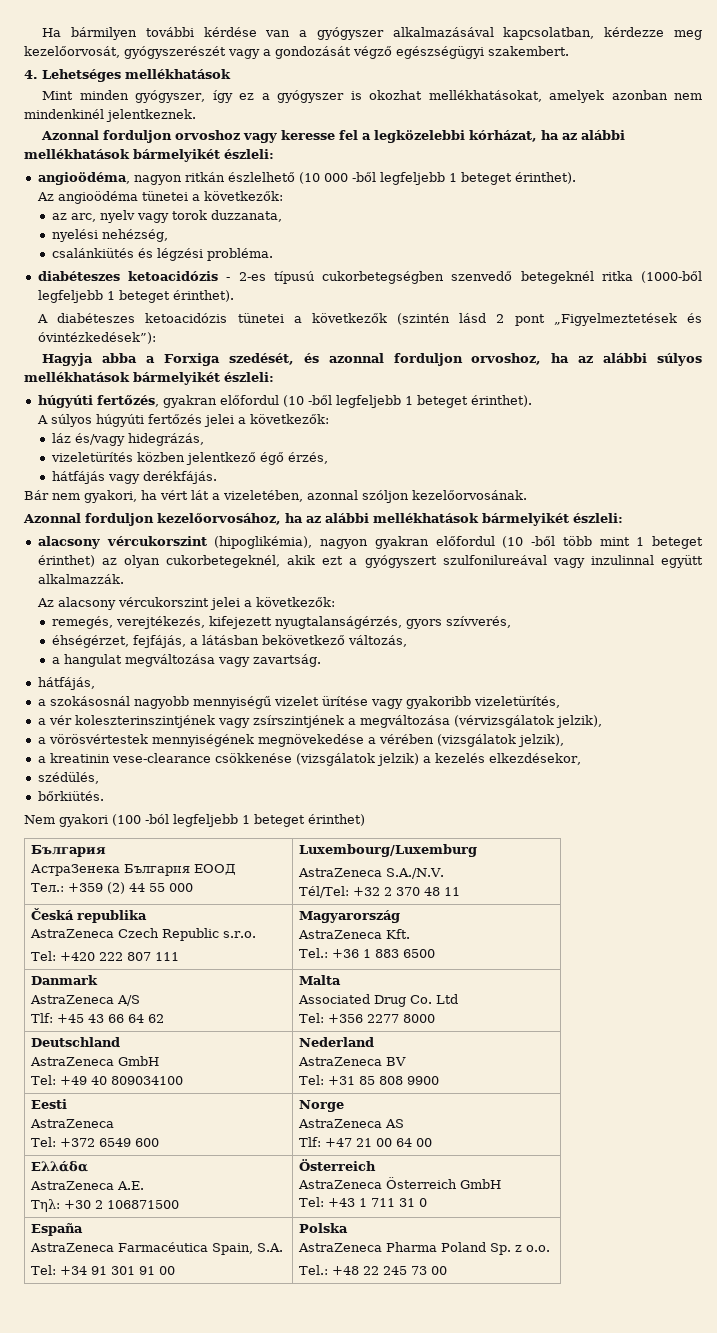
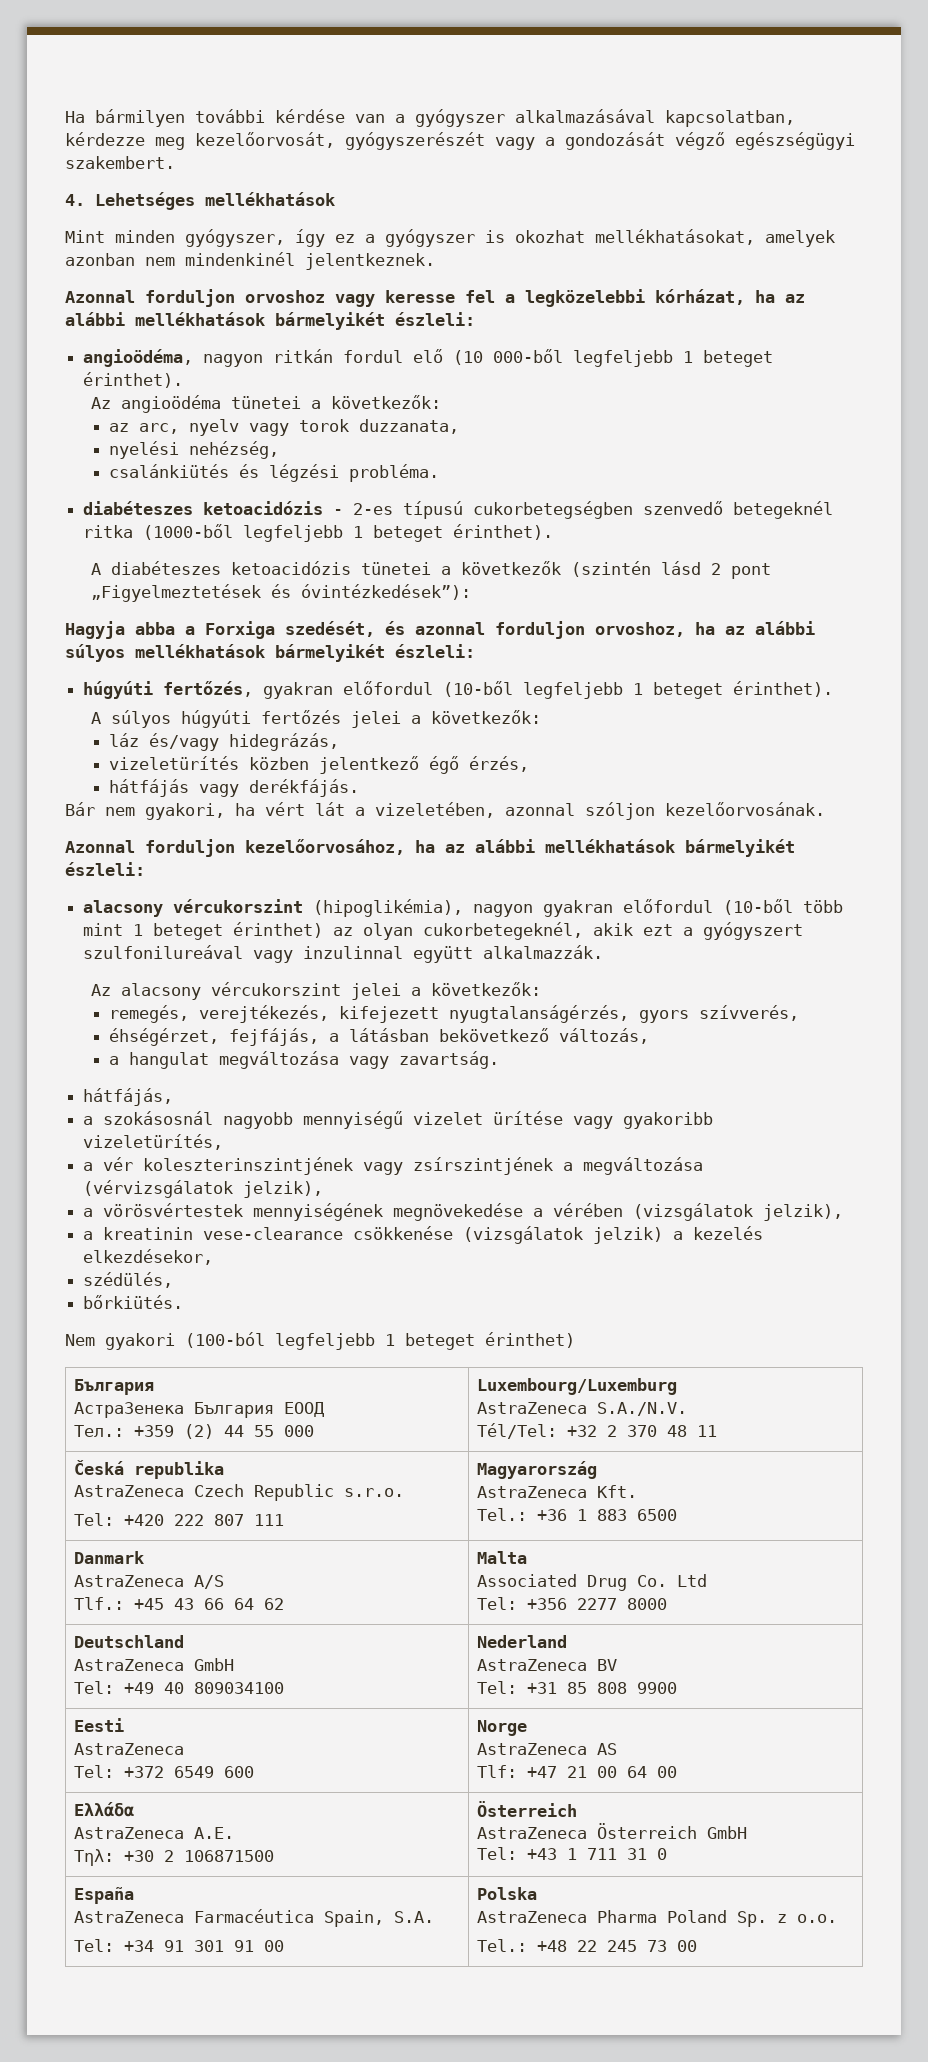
[227,172,376,184] észlelhető (10 000 -ből -> [343,349,564,365] fordul elő (10 000-ből
[282,395,332,407] (10 -ből -> [443,681,514,697] (10-ből
[502,536,555,548] (10 -ből -> [723,899,794,915] (10-ből
[112,814,169,826] (100 -ból -> [185,1332,265,1348] (100-ból
[31,1013,54,1023] Tlf: -> [73,1597,124,1610] Tlf.:

